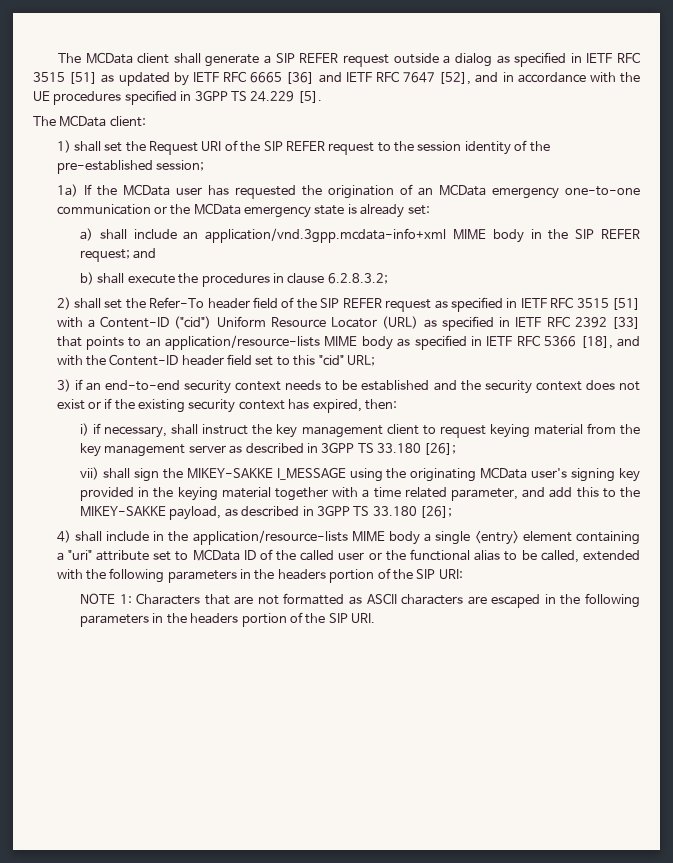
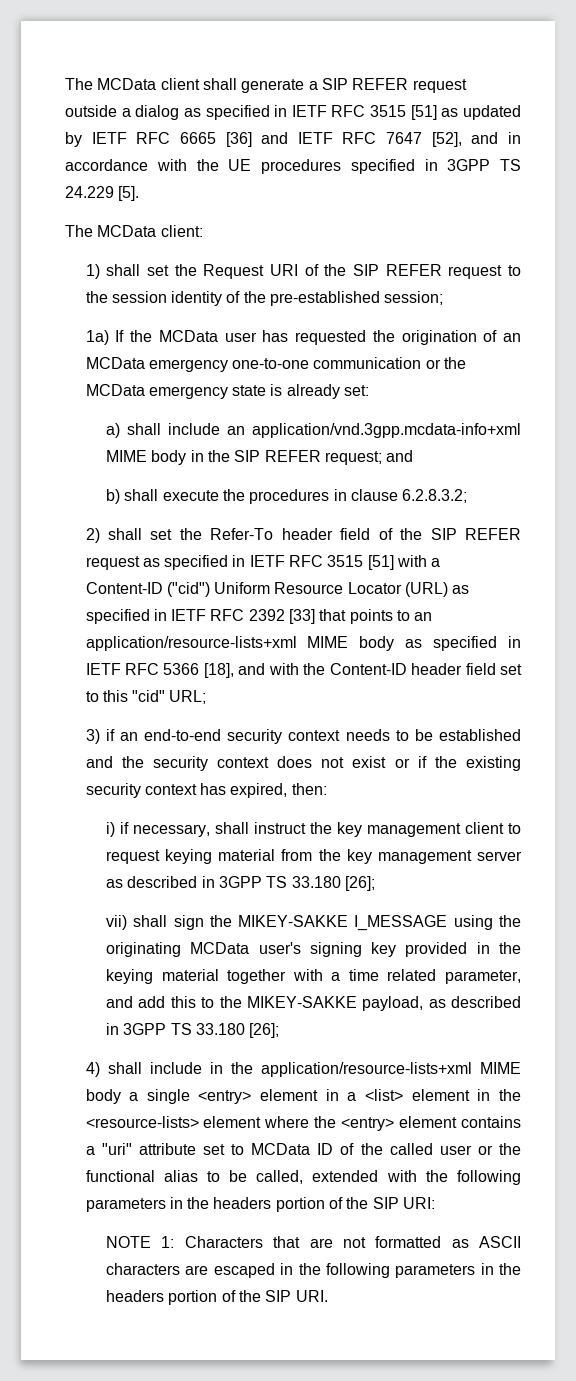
[165,335,321,350] application/resource-lists -> [85,636,297,651] application/resource-lists+xml
[192,530,348,545] application/resource-lists -> [260,1062,472,1077] application/resource-lists+xml
[575,531,640,545] containing -> [325,1089,521,1101] [85,1116,521,1131] in a <list> element in the <resource-lists> element where the <entry> element contains

